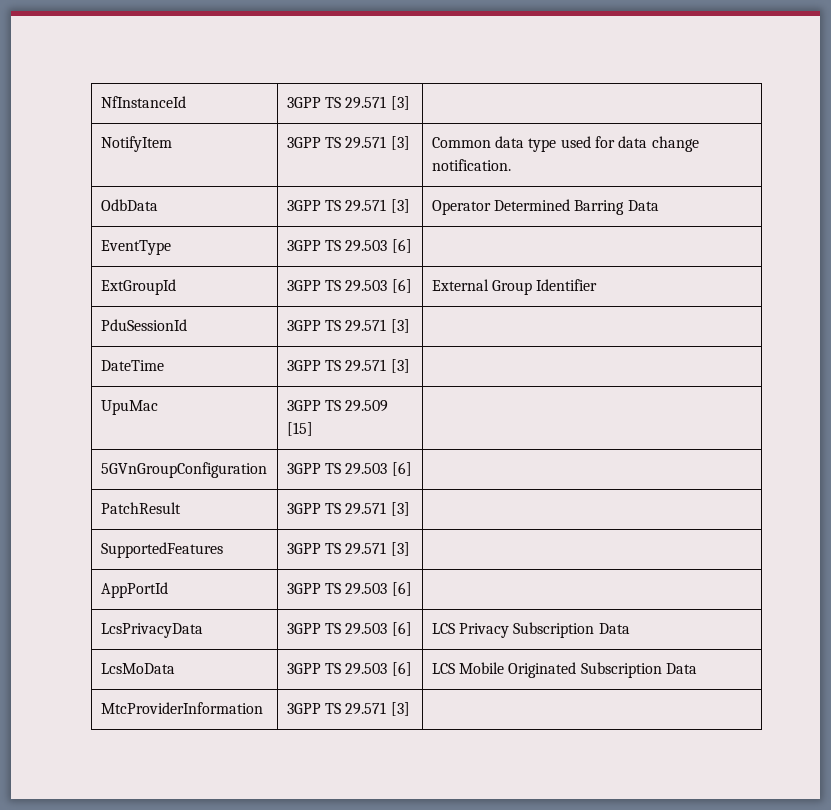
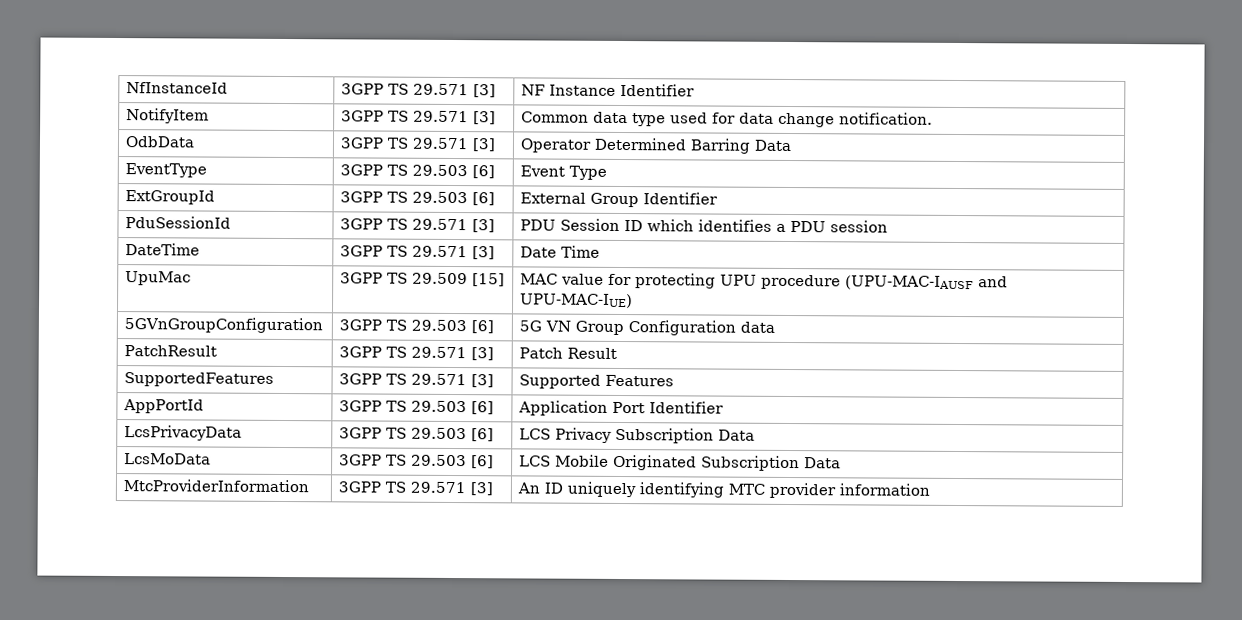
(410, 103) none -> [521,83,696,97] NF Instance Identifier
(412, 246) none -> [520,165,608,180] Event Type
(410, 326) none -> [520,218,889,233] PDU Session ID which identifies a PDU session
(410, 366) none -> [520,245,601,258] Date Time
(313, 429) none -> [520,273,1009,291] [520,293,634,309] MAC value for protecting UPU procedure (UPU-MAC-IAUSF and UPU-MAC-IUE)
(412, 469) none -> [519,320,776,336] 5G VN Group Configuration data
(410, 509) none -> [519,347,618,359] Patch Result
(410, 549) none -> [519,374,675,389] Supported Features
(412, 589) none -> [518,400,725,416] Application Port Identifier
(410, 709) none -> [517,481,931,499] An ID uniquely identifying MTC provider information

